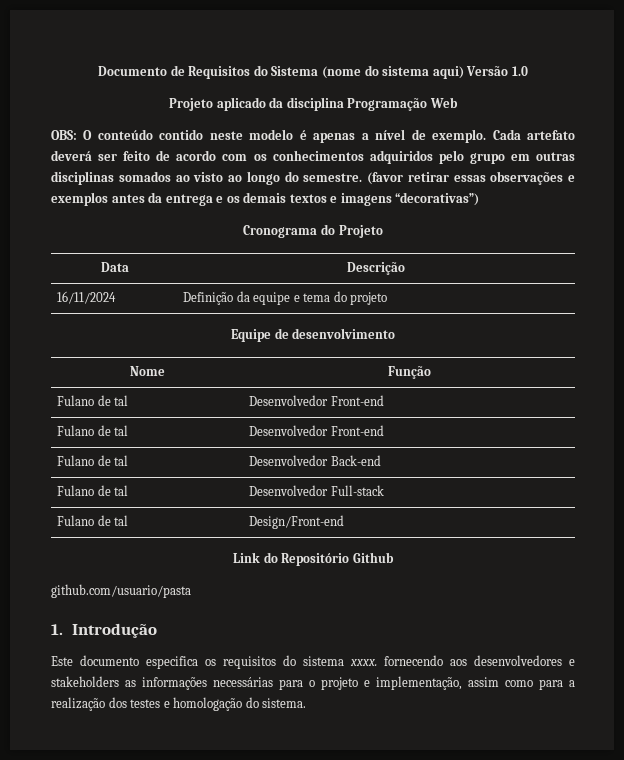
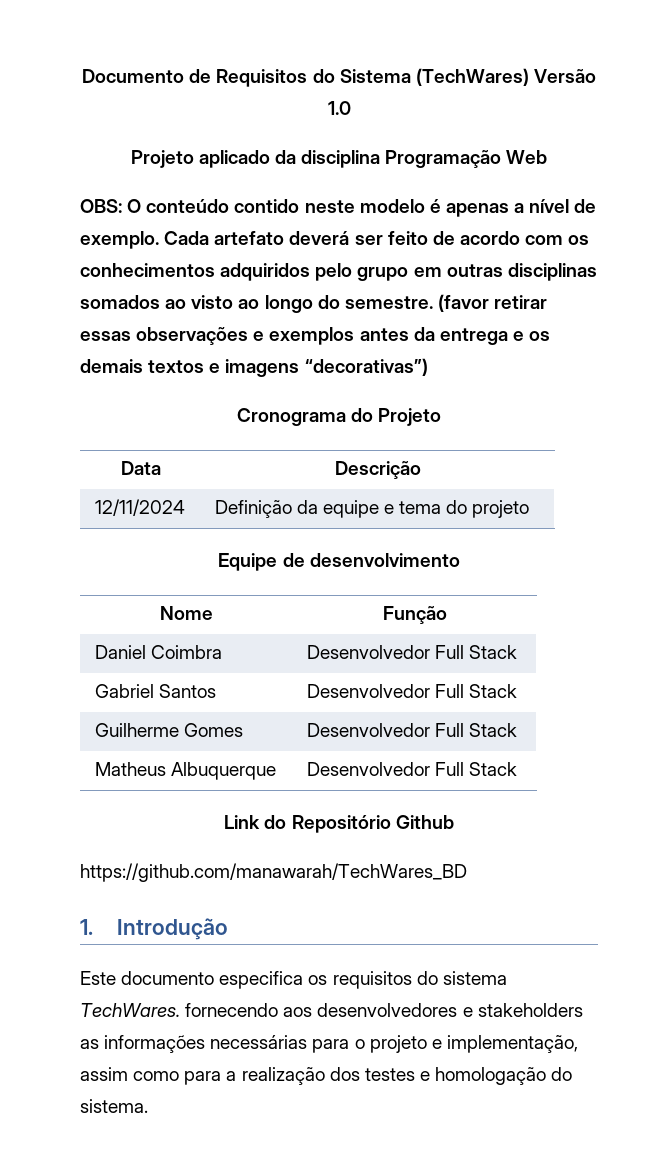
[321,65,464,79] (nome do sistema aqui) -> [415,68,529,86] (TechWares)
[57,291,117,304] 16/11/2024 -> [94,499,185,516] 12/11/2024
[57,395,129,406] [249,395,384,406] [57,425,129,436] [249,425,384,436] [57,455,129,466] [249,455,381,466] [57,485,129,496] [249,485,384,496] [57,515,129,526] [249,515,345,529] Fulano de tal | Desenvolvedor Front-end // Fulano de tal | Desenvolvedor Front-end // Fulano de tal | Desenvolvedor Back-end // Fulano de tal | Desenvolvedor Full-stack // Fulano de tal | Design/Front-end -> [94,645,222,659] [306,645,517,659] [94,684,216,698] [306,684,517,698] [94,723,243,737] [306,723,517,737] [94,762,276,780] [306,762,517,776] Daniel Coimbra | Desenvolvedor Full Stack // Gabriel Santos | Desenvolvedor Full Stack // Guilherme Gomes | Desenvolvedor Full Stack // Matheus Albuquerque | Desenvolvedor Full Stack
[51,584,191,598] github.com/usuario/pasta -> [80,863,467,882] https://github.com/manawarah/TechWares_BD
[350,659,377,666] xxxx. -> [80,1003,180,1017] TechWares.

